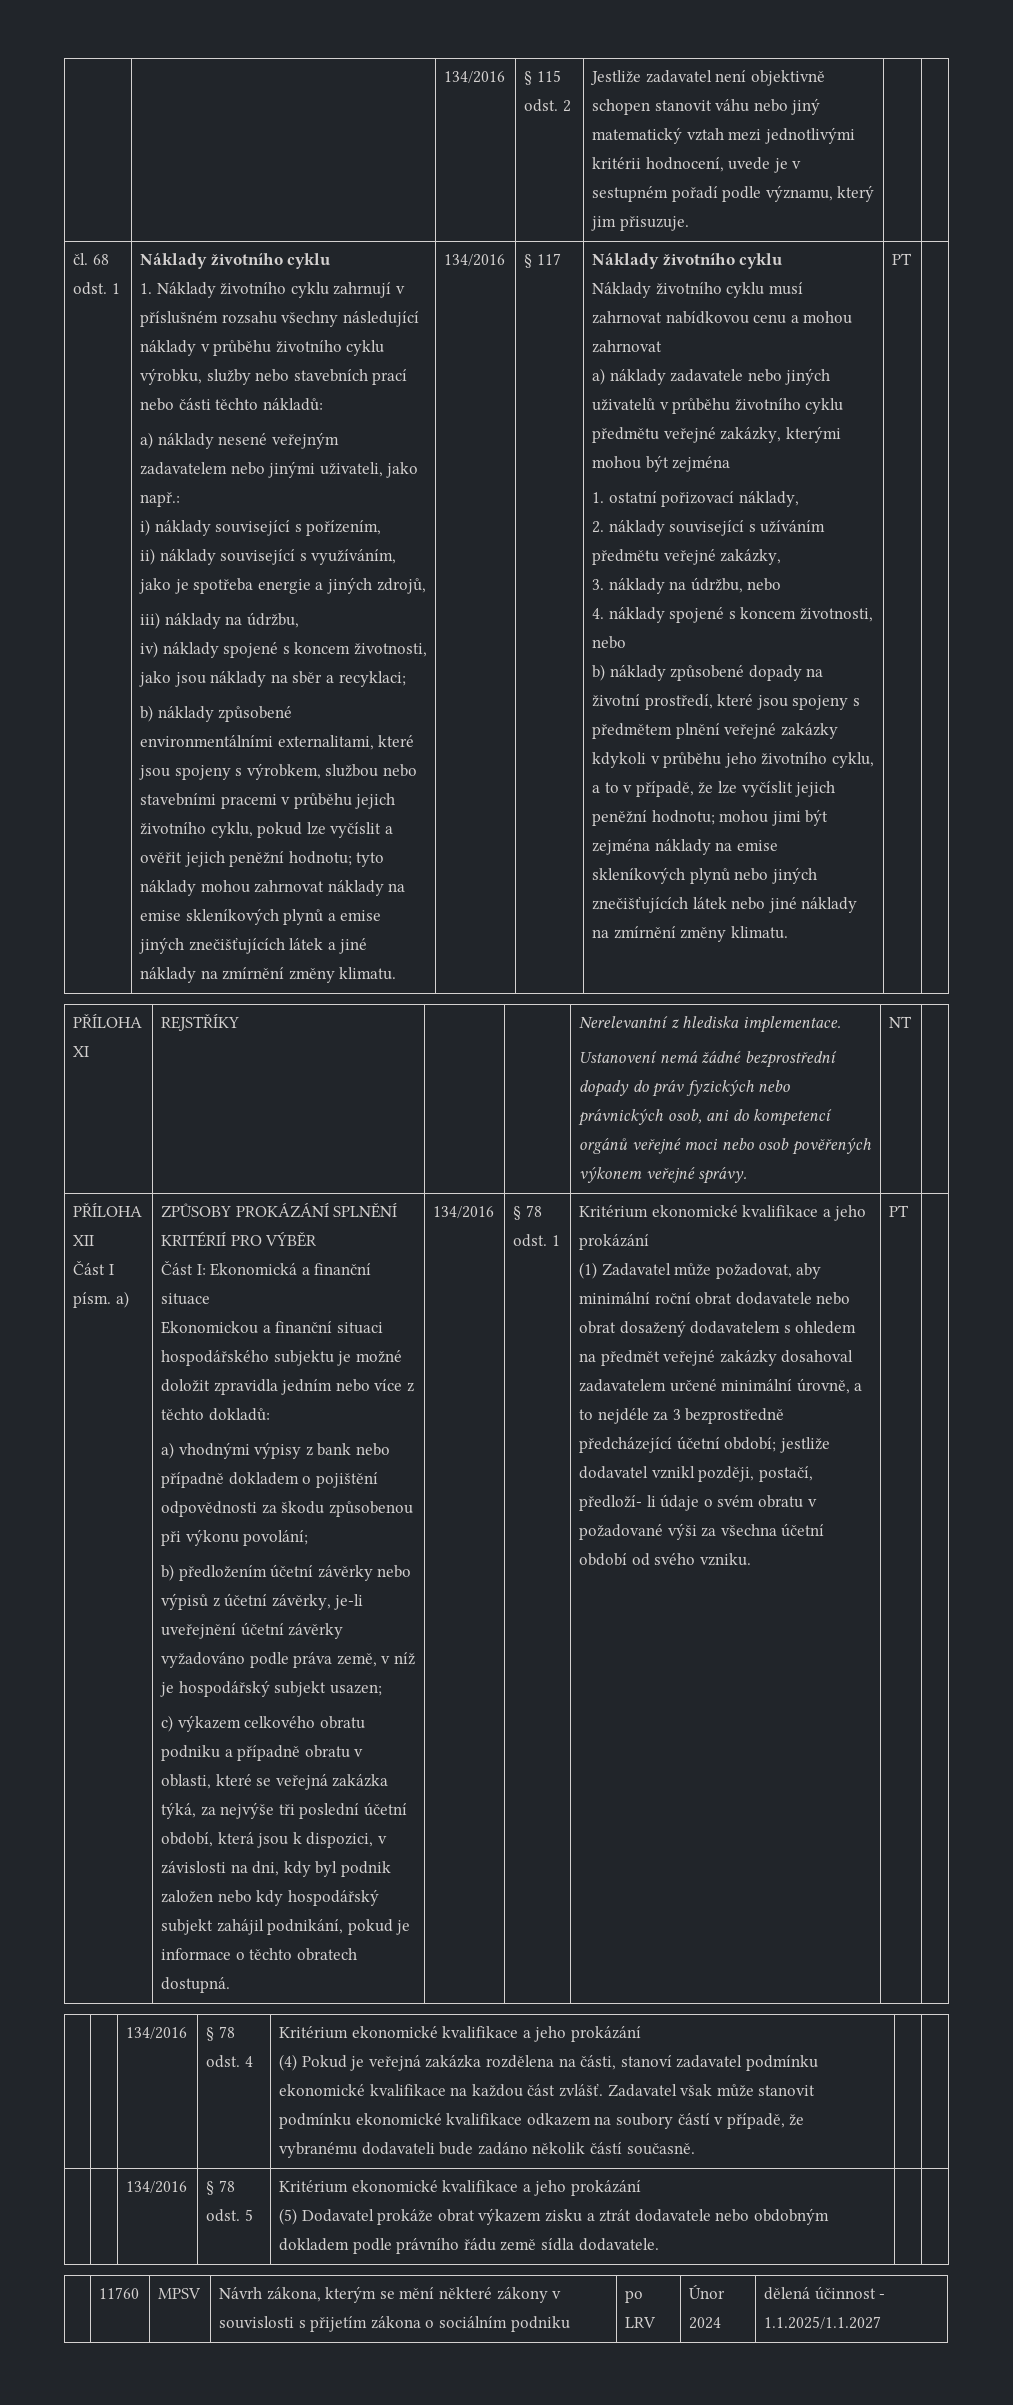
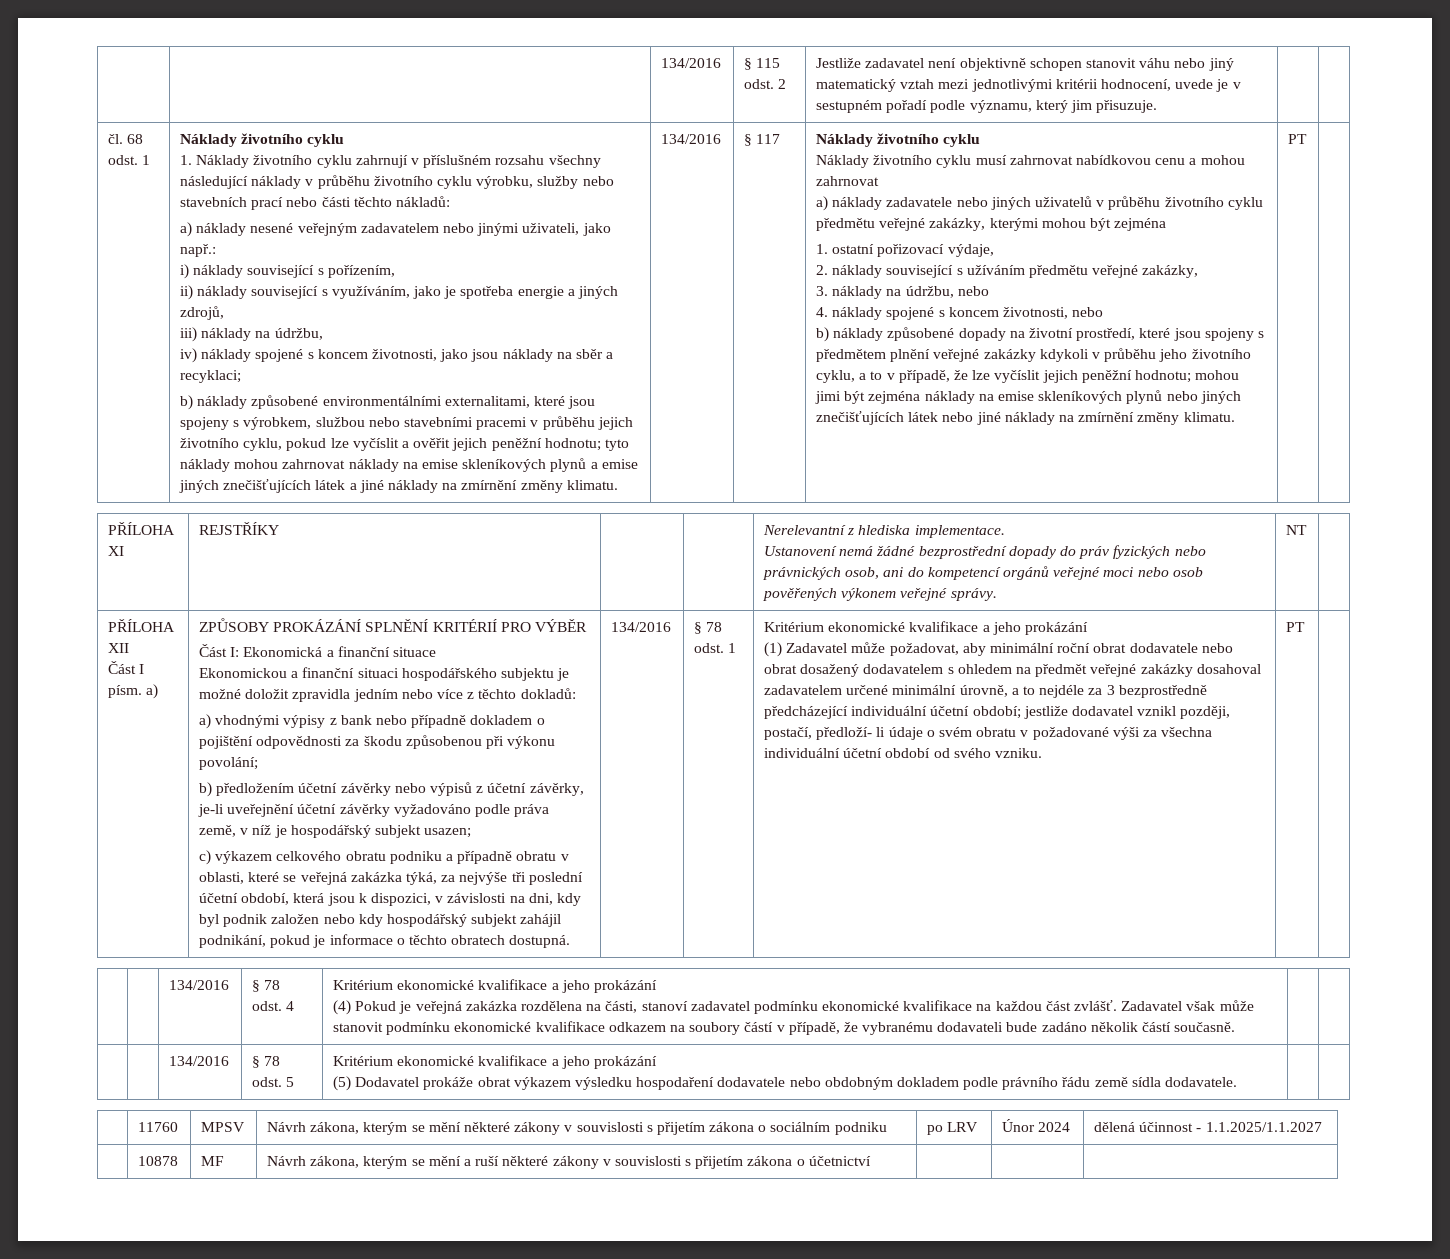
[738,491,799,507] náklady, -> [947,244,994,257] výdaje,
(673, 1445) none -> [851,706,928,716] individuální
(777, 1530) none -> [764,748,841,758] individuální
[544,2209,632,2222] zisku a ztrát -> [574,1077,715,1090] výsledku hospodaření
(882, 2322) none -> [138,1156,179,1166] [201,1156,225,1166] [267,1156,871,1169] // | 10878 | MF | Návrh zákona, kterým se mění a ruší některé zákony v souvislosti s přijetím zákona o účetnictví | | |

